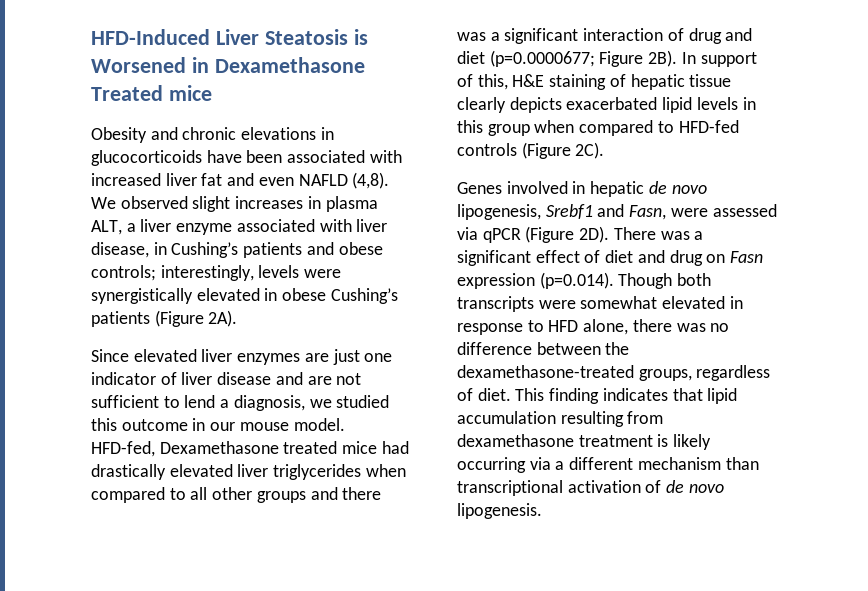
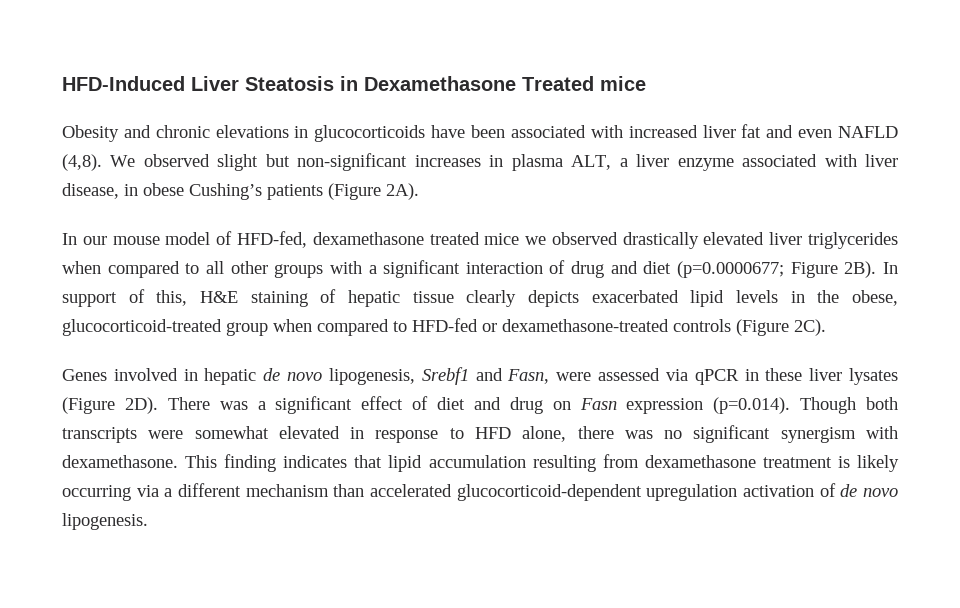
[353,29,368,45] [91,57,186,73] is Worsened -> (334, 83) none
(231, 204) none -> [265,153,408,171] but non-significant
[171,242,383,258] [91,265,342,281] [91,288,278,304] Cushing’s patients and obese controls; interestingly, levels were synergistically elevated in -> (138, 190) none
[91,349,393,365] [91,372,362,385] [91,395,390,411] [91,418,345,431] [91,441,409,457] Since elevated liver enzymes are just one indicator of liver disease and are not sufficient to lend a diagnosis, we studied this outcome in our mouse model. HFD-fed, Dexamethasone treated mice had -> [62,231,618,248] In our mouse model of HFD-fed, dexamethasone treated mice we observed
[310,487,382,500] [457,32,486,41] and there was -> [329,261,362,274] with
[457,120,483,133] this -> [817,290,898,306] [62,319,222,336] the obese, glucocorticoid-treated
(739, 126) none -> [482,319,669,332] or dexamethasone-treated
(521, 235) none -> [744,368,899,385] in these liver lysates
[457,342,630,355] [457,365,771,381] [457,388,511,401] difference between the dexamethasone-treated groups, regardless of diet. -> [693,425,899,443] [62,455,178,468] significant synergism with dexamethasone.
[457,480,563,496] transcriptional -> [370,484,738,501] accelerated glucocorticoid-dependent upregulation

